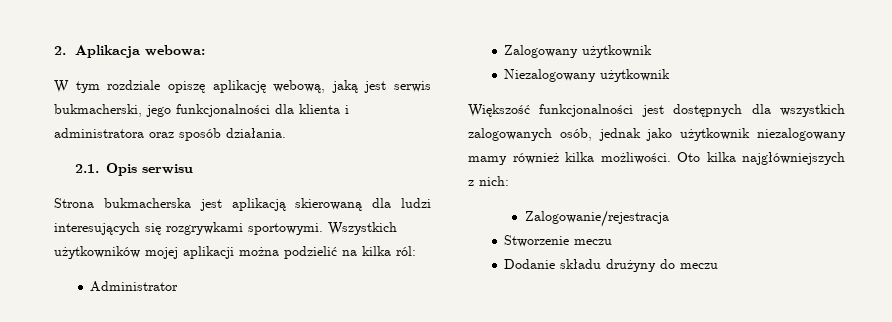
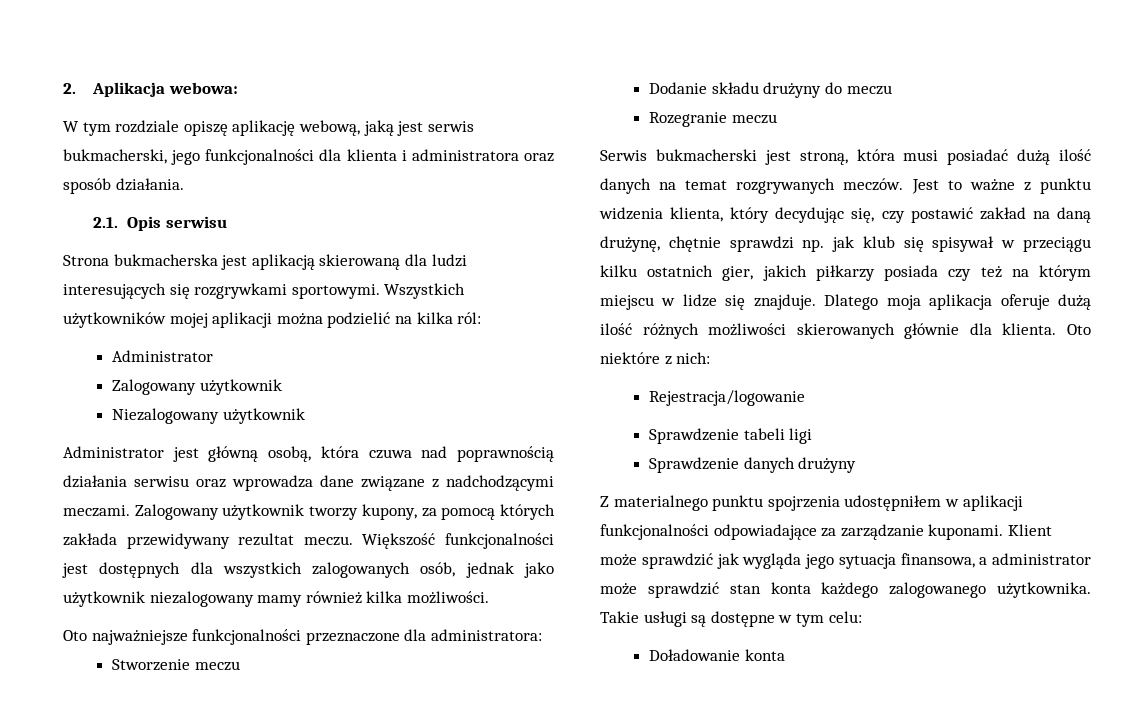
(671, 75) none -> [63,446,554,462] [63,475,554,491] [63,504,555,520] [63,533,353,549] Administrator jest główną osobą, która czuwa nad poprawnością działania serwisu oraz wprowadza dane związane z nadchodzącymi meczami. Zalogowany użytkownik tworzy kupony, za pomocą których zakłada przewidywany rezultat meczu.
[677,152,845,165] [468,176,509,186] [524,210,669,227] Oto kilka najgłówniejszych z nich: // Zalogowanie/rejestracja -> [63,629,542,645] // Oto najważniejsze funkcjonalności przeznaczone dla administratora:
(719, 266) none -> [649,112,777,127] [600,149,1091,165] [600,178,1091,194] [599,207,1091,223] [600,236,1091,252] [600,265,1091,281] [600,294,1091,310] [600,323,1091,339] [600,352,711,365] [649,390,806,406] [649,428,813,444] [649,457,857,473] [600,495,1023,511] [600,524,1052,540] [600,553,1091,569] [600,582,1091,598] [600,611,862,627] [649,649,785,661] // Rozegranie meczu // Serwis bukmacherski jest stroną, która musi posiadać dużą ilość danych na temat rozgrywanych meczów. Jest to ważne z punktu widzenia klienta, który decydując się, czy postawić zakład na daną drużynę, chętnie sprawdzi np. jak klub się spisywał w przeciągu kilku ostatnich gier, jakich piłkarzy posiada czy też na którym miejscu w lidze się znajduje. Dlatego moja aplikacja oferuje dużą ilość różnych możliwości skierowanych głównie dla klienta. Oto niektóre z nich: // Rejestracja/logowanie // Sprawdzenie tabeli ligi // Sprawdzenie danych drużyny // Z materialnego punktu spojrzenia udostępniłem w aplikacji funkcjonalności odpowiadające za zarządzanie kuponami. Klient może sprawdzić jak wygląda jego sytuacja finansowa, a administrator może sprawdzić stan konta każdego zalogowanego użytkownika. Takie usługi są dostępne w tym celu: // Doładowanie konta

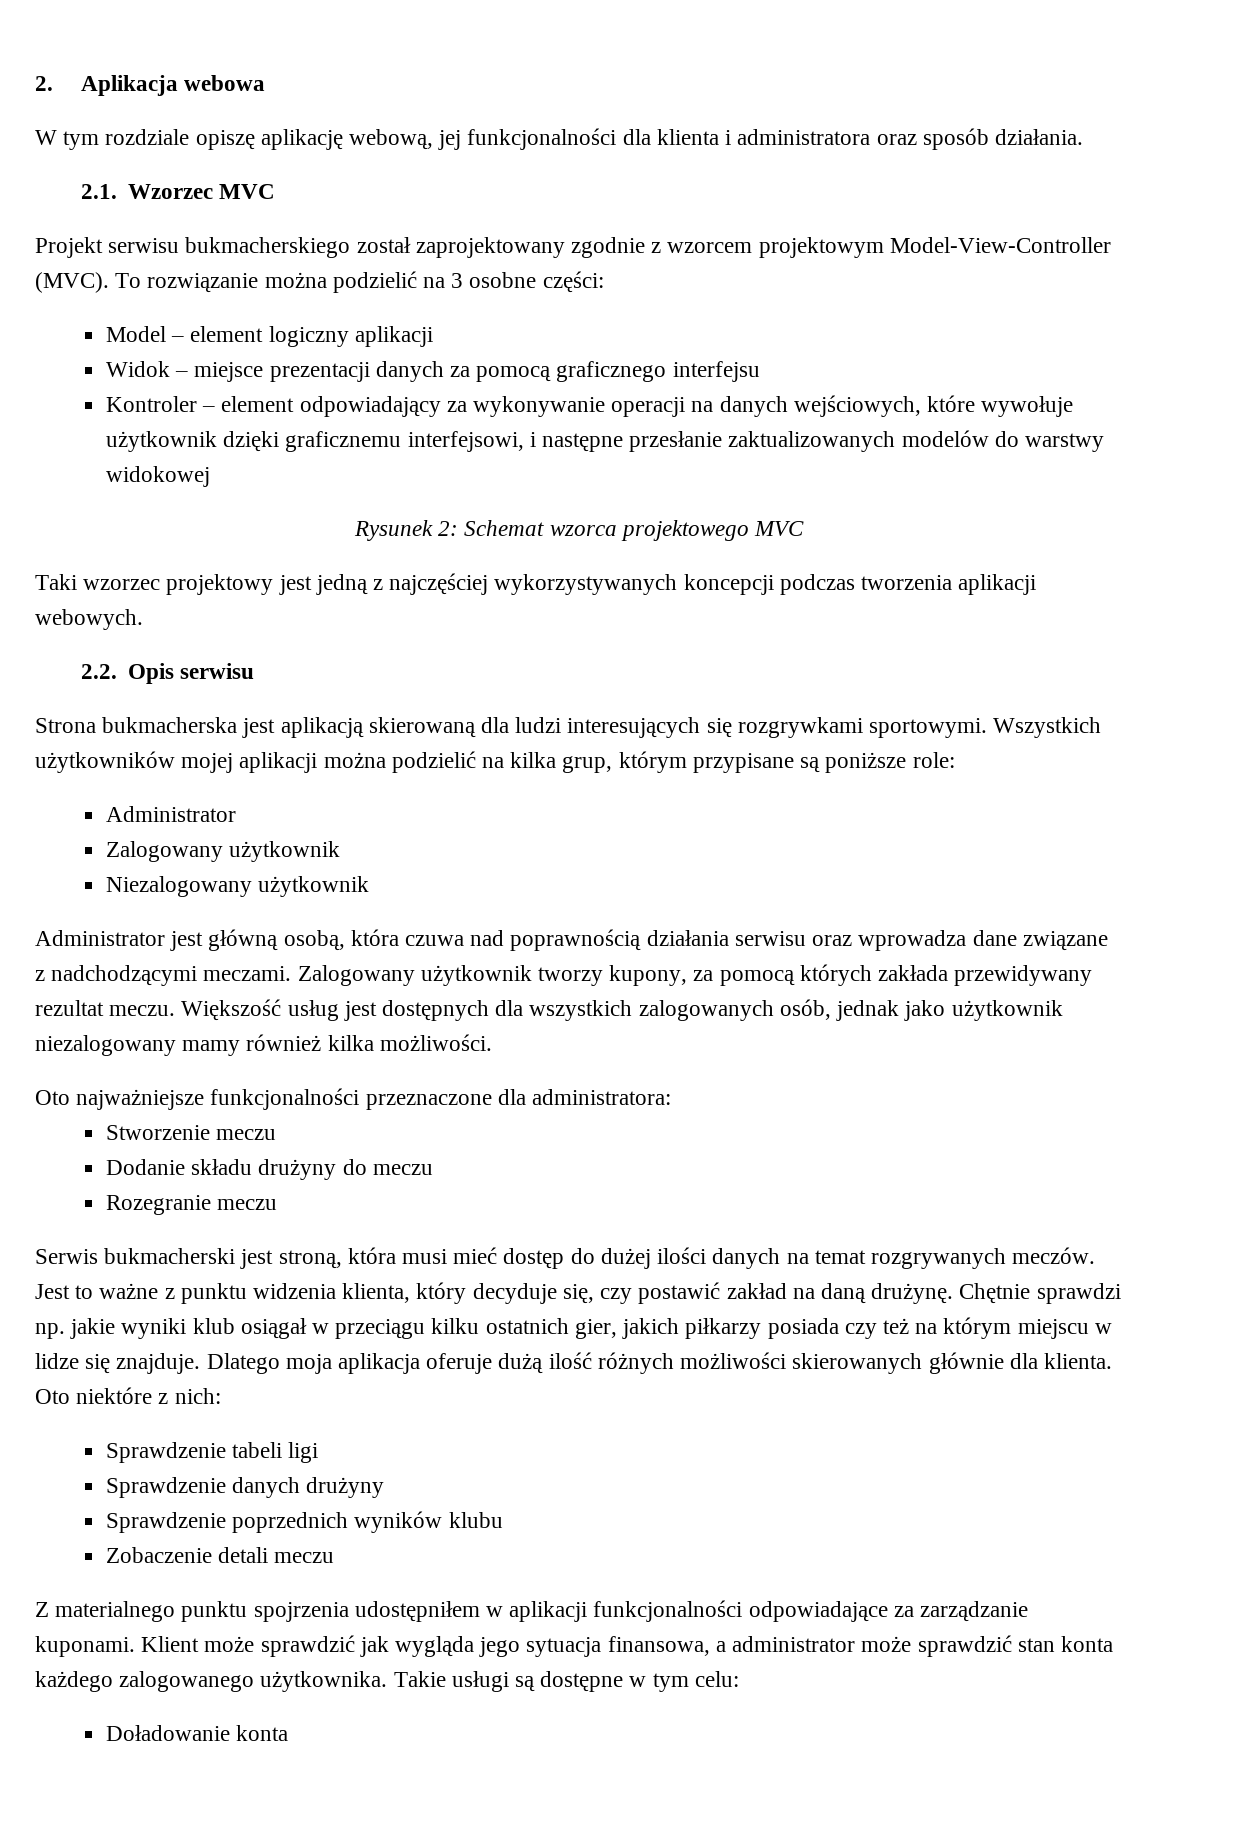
[169,82,239,94] webowa: -> [183,75,265,91] webowa
[363,120,474,136] [63,149,201,165] jaką jest serwis bukmacherski, jego -> [438,130,462,150] jej
(119, 222) none -> [128,184,276,199] [35,237,1111,258] [35,271,604,293] [105,326,433,347] [105,361,760,382] [105,395,1074,417] [105,430,1105,452] [105,466,210,487] [353,520,805,541] [35,573,1037,595] [35,609,143,630] [80,664,117,679] Wzorzec MVC // Projekt serwisu bukmacherskiego został zaprojektowany zgodnie z wzorcem projektowym Model-View-Controller (MVC). To rozwiązanie można podzielić na 3 osobne części: // Model – element logiczny aplikacji // Widok – miejsce prezentacji danych za pomocą graficznego interfejsu // Kontroler – element odpowiadający za wykonywanie operacji na danych wejściowych, które wywołuje użytkownik dzięki graficznemu interfejsowi, i następne przesłanie zaktualizowanych modelów do warstwy widokowej // Rysunek 2: Schemat wzorca projektowego MVC // Taki wzorzec projektowy jest jedną z najczęściej wykorzystywanych koncepcji podczas tworzenia aplikacji webowych. // 2.2.
[457,312,482,324] ról: -> [562,751,955,773] grup, którym przypisane są poniższe role:
[444,533,554,549] funkcjonalności -> [287,1000,339,1021] usług
[947,149,1091,165] posiadać dużą ilość -> [453,1247,707,1269] mieć dostęp do dużej ilości
[775,207,845,223] decydując -> [472,1283,557,1304] decyduje
[600,236,995,252] drużynę, chętnie sprawdzi np. jak klub się spisywał -> [871,1283,1121,1304] [35,1318,307,1339] drużynę. Chętnie sprawdzi np. jakie wyniki klub osiągał
[649,390,806,406] // Rejestracja/logowanie -> (221, 1396) none
(857, 465) none -> [105,1511,503,1533] [105,1547,335,1563] // Sprawdzenie poprzednich wyników klubu // Zobaczenie detali meczu

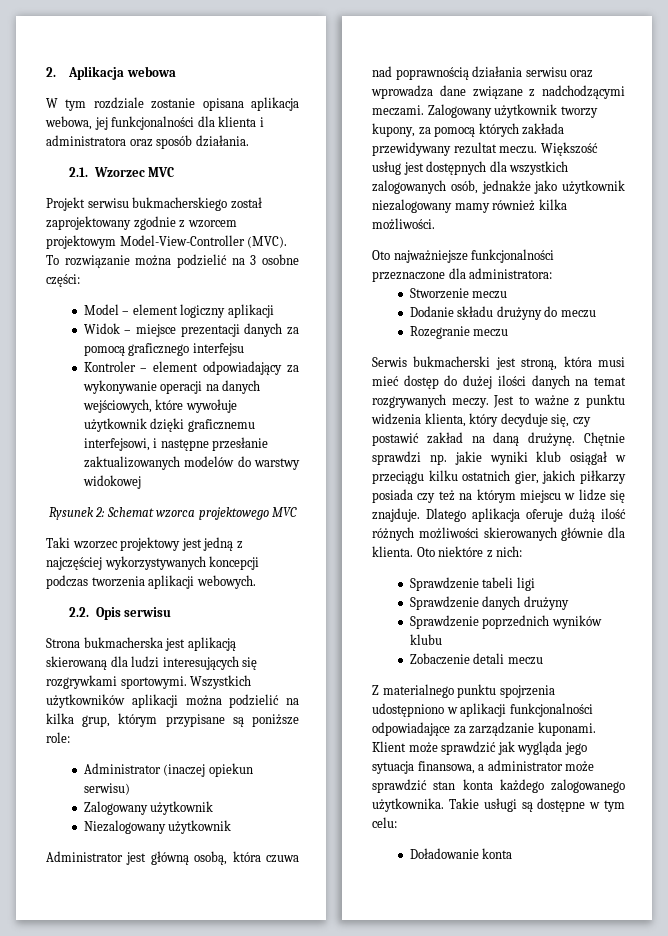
[195,129,434,150] opiszę aplikację webową, -> [151,97,299,111] [45,116,92,130] zostanie opisana aplikacja webowa,
[181,753,234,773] mojej -> (125, 701) none
(236, 814) none -> [163,763,253,777] [83,783,130,795] (inaczej opiekun serwisu)
[836,1000,900,1021] jednak -> [481,180,531,194] jednakże
[1012,1247,1096,1264] meczów. -> [451,398,489,408] meczy.
[285,1354,332,1374] moja -> (466, 515) none
[354,1601,480,1622] udostępniłem -> [372,703,444,717] udostępniono

